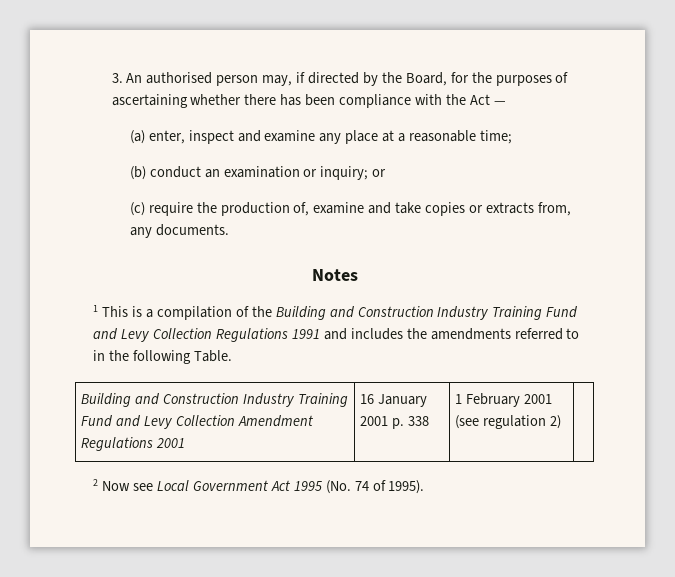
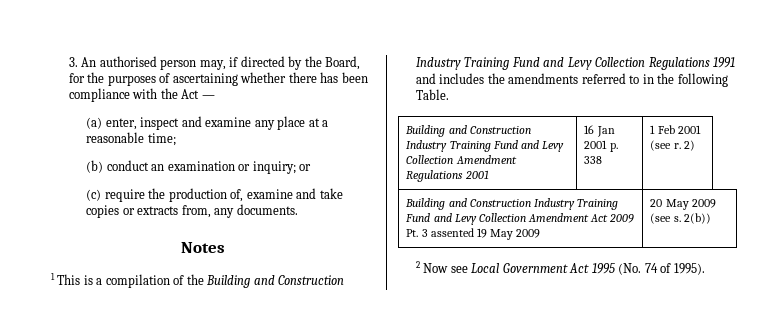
[378,394,428,407] January -> [596,126,615,137] Jan
[466,393,521,407] February -> [657,125,675,134] Feb
[483,415,547,429] regulation -> [673,143,681,149] r.
(561, 422) | -> [405,198,618,210] [405,213,635,225] [406,228,540,240] [650,199,716,210] [650,213,711,224] // Building and Construction Industry Training Fund and Levy Collection Amendment Act 2009 Pt. 3 assented 19 May 2009 | 20 May 2009 (see s. 2(b))

